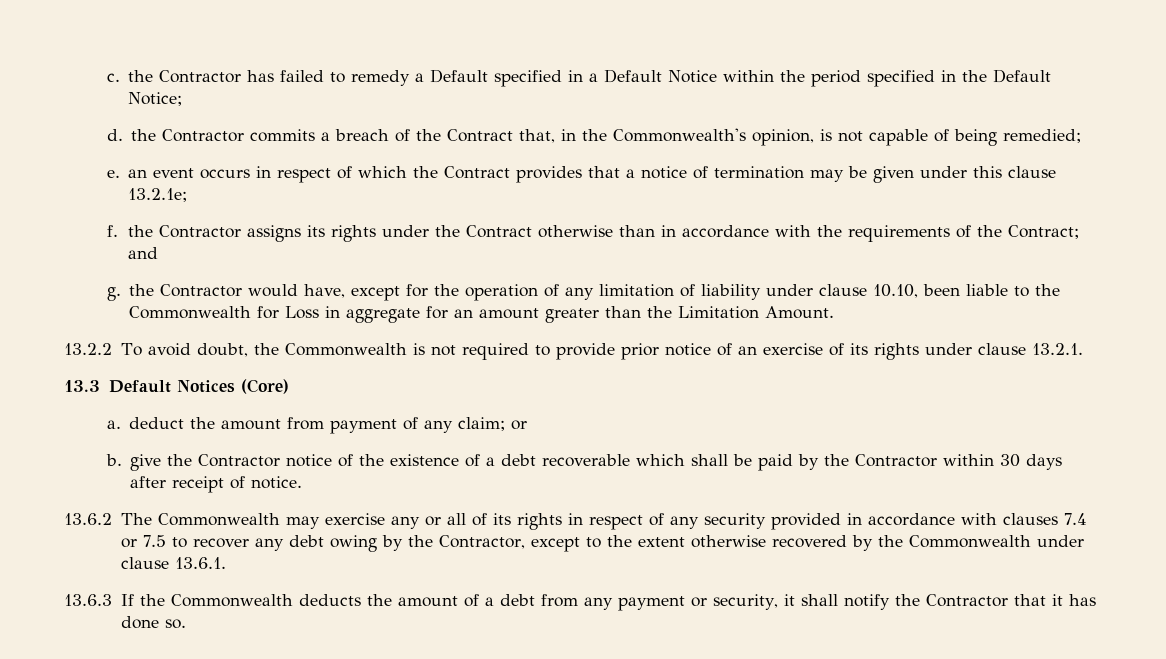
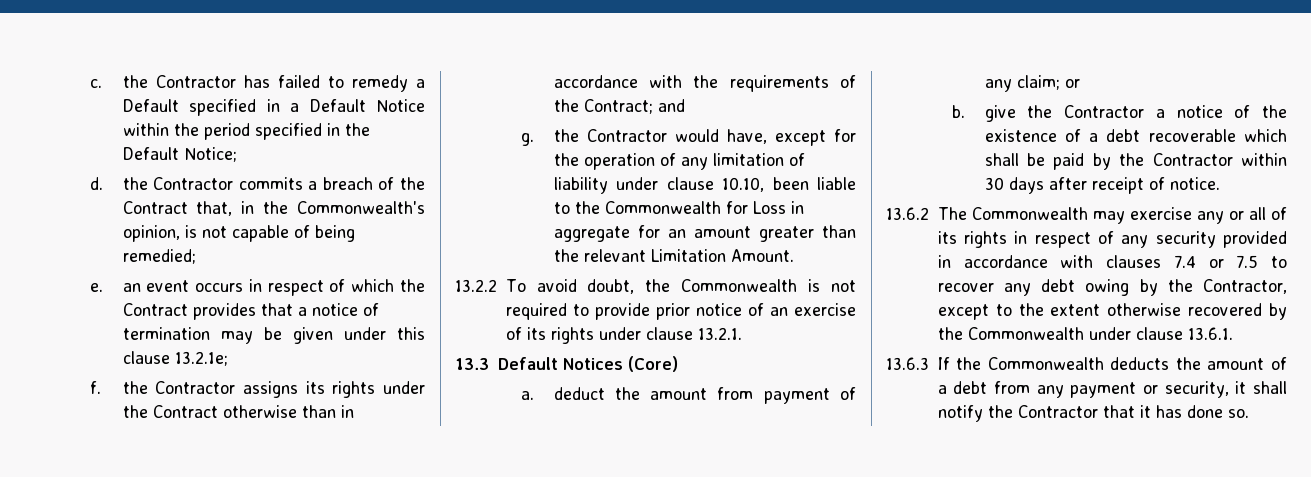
(673, 312) none -> [583,249,646,262] relevant
(281, 460) none -> [1155,109,1165,118] a

